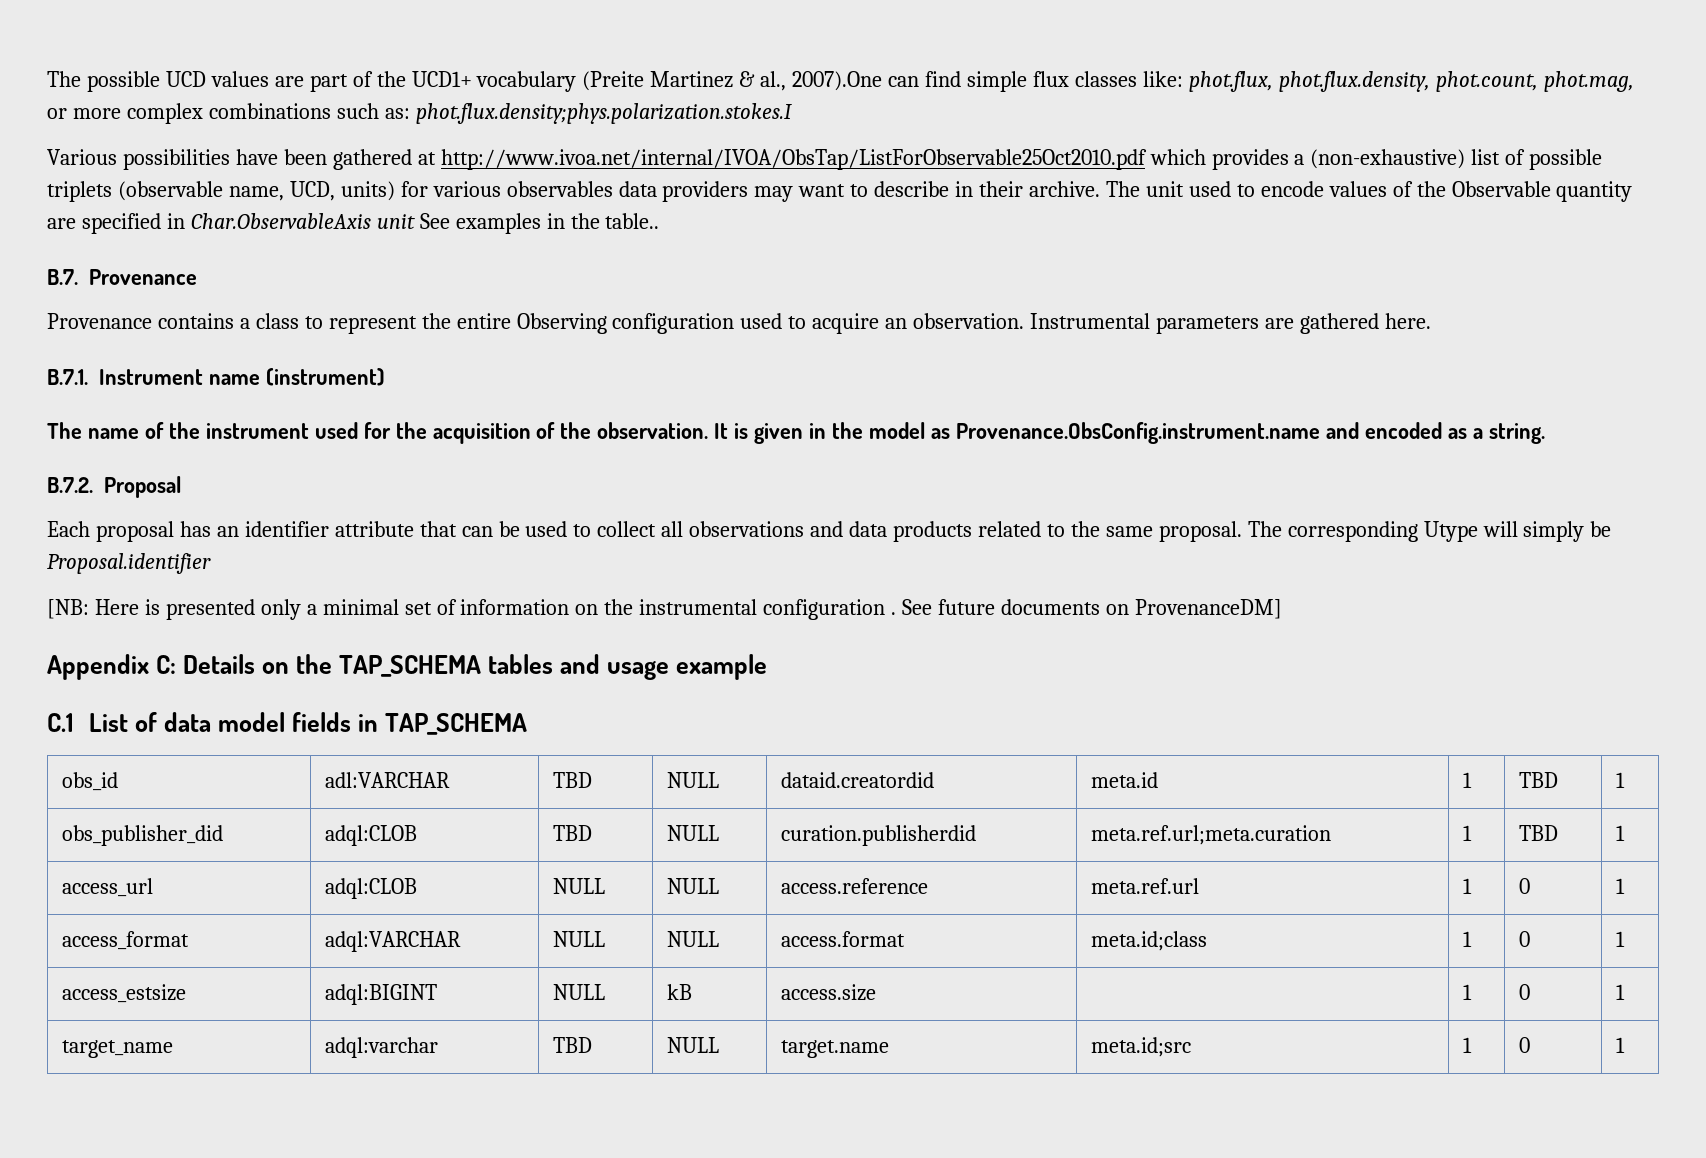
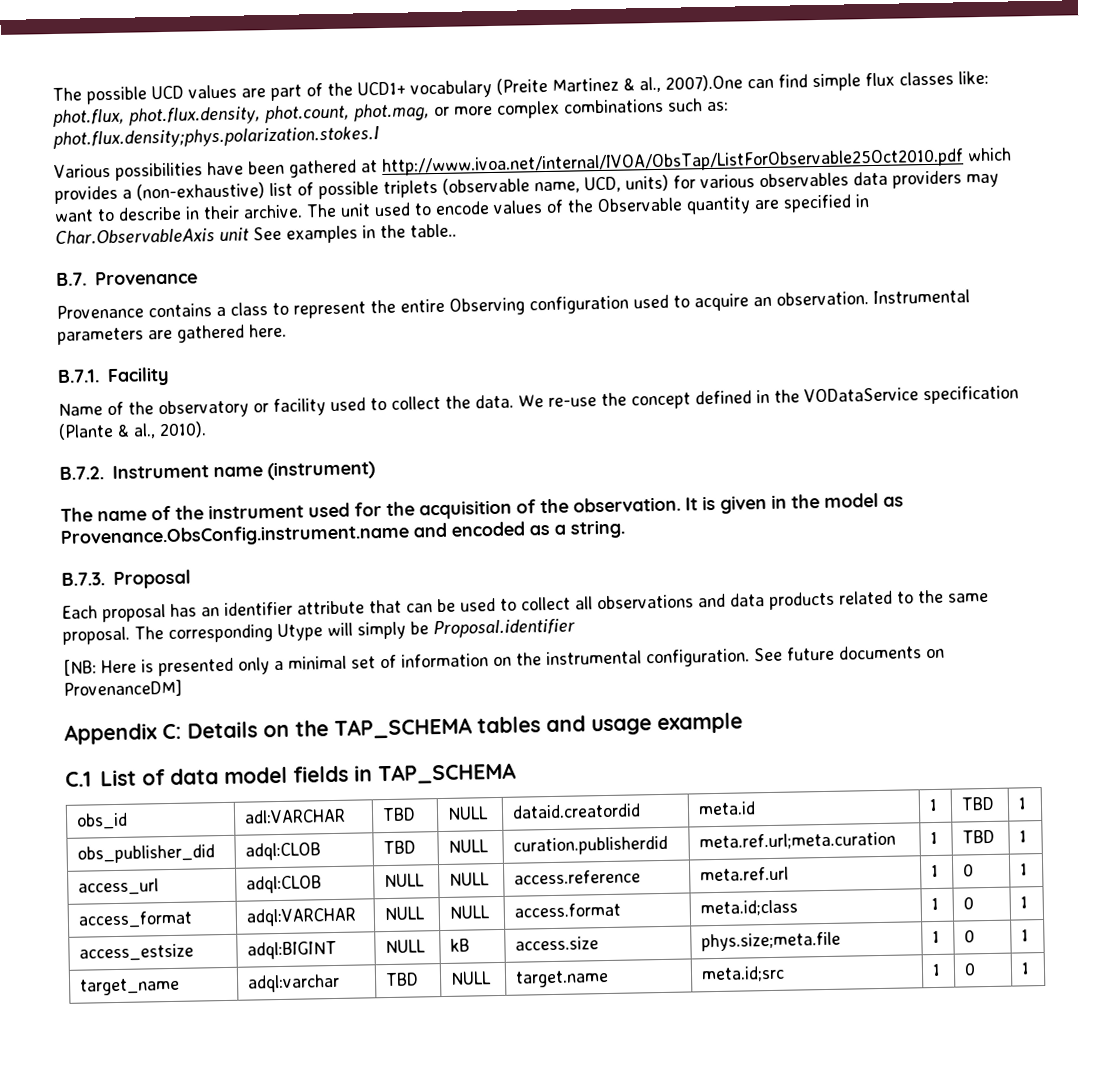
(88, 377) none -> [106,366,170,387] [58,385,1019,419] [58,421,207,440] [59,466,104,480] Facility // Name of the observatory or facility used to collect the data. We re-use the concept defined in the VODataService specification (Plante & al., 2010). // B.7.2.
[47,477,93,493] B.7.2. -> [61,572,105,586] B.7.3.
[763,599,897,620] configuration . -> [646,648,750,668] configuration.
(877, 992) none -> [700,931,841,952] phys.size;meta.file

